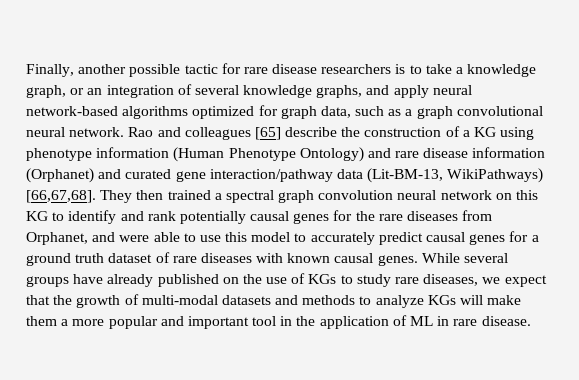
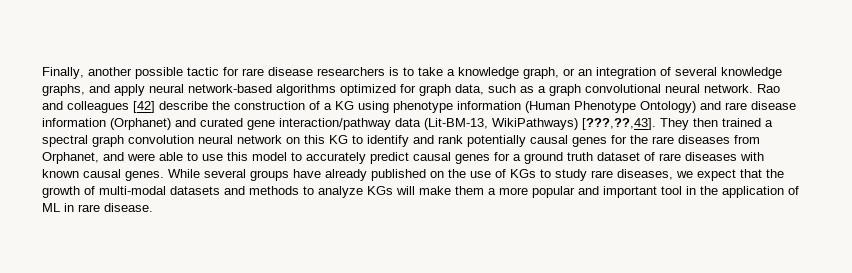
[254,127,281,140] [65] -> [133,101,155,113] [42]
[26,190,96,203] [66,67,68]. -> [582,118,656,130] [???,??,43].

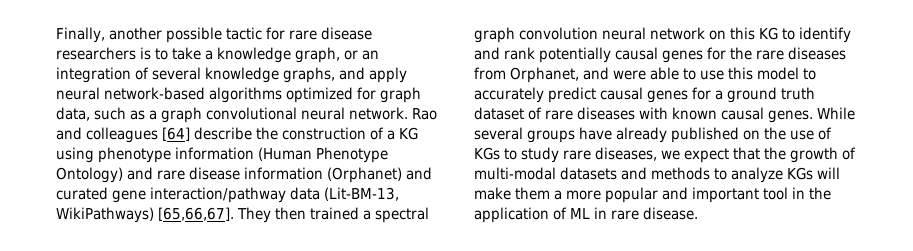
[133,101,155,113] [42] -> [162,127,190,141] [64]
[582,118,656,130] [???,??,43]. -> [158,207,234,221] [65,66,67].

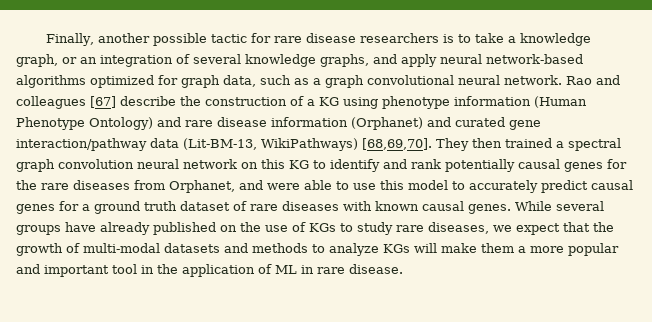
[162,127,190,141] [64] -> [90,96,116,108] [67]
[158,207,234,221] [65,66,67]. -> [362,138,432,150] [68,69,70].

